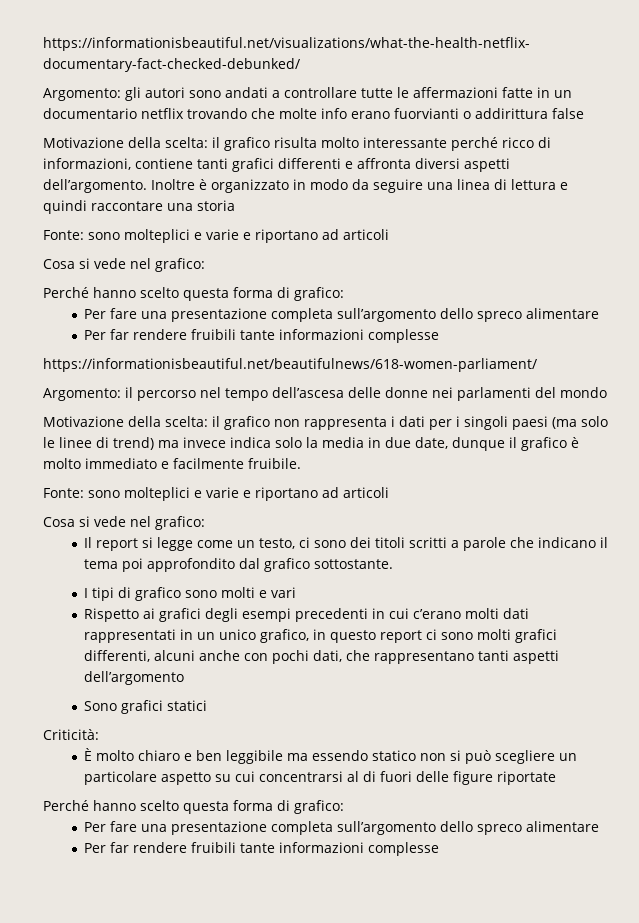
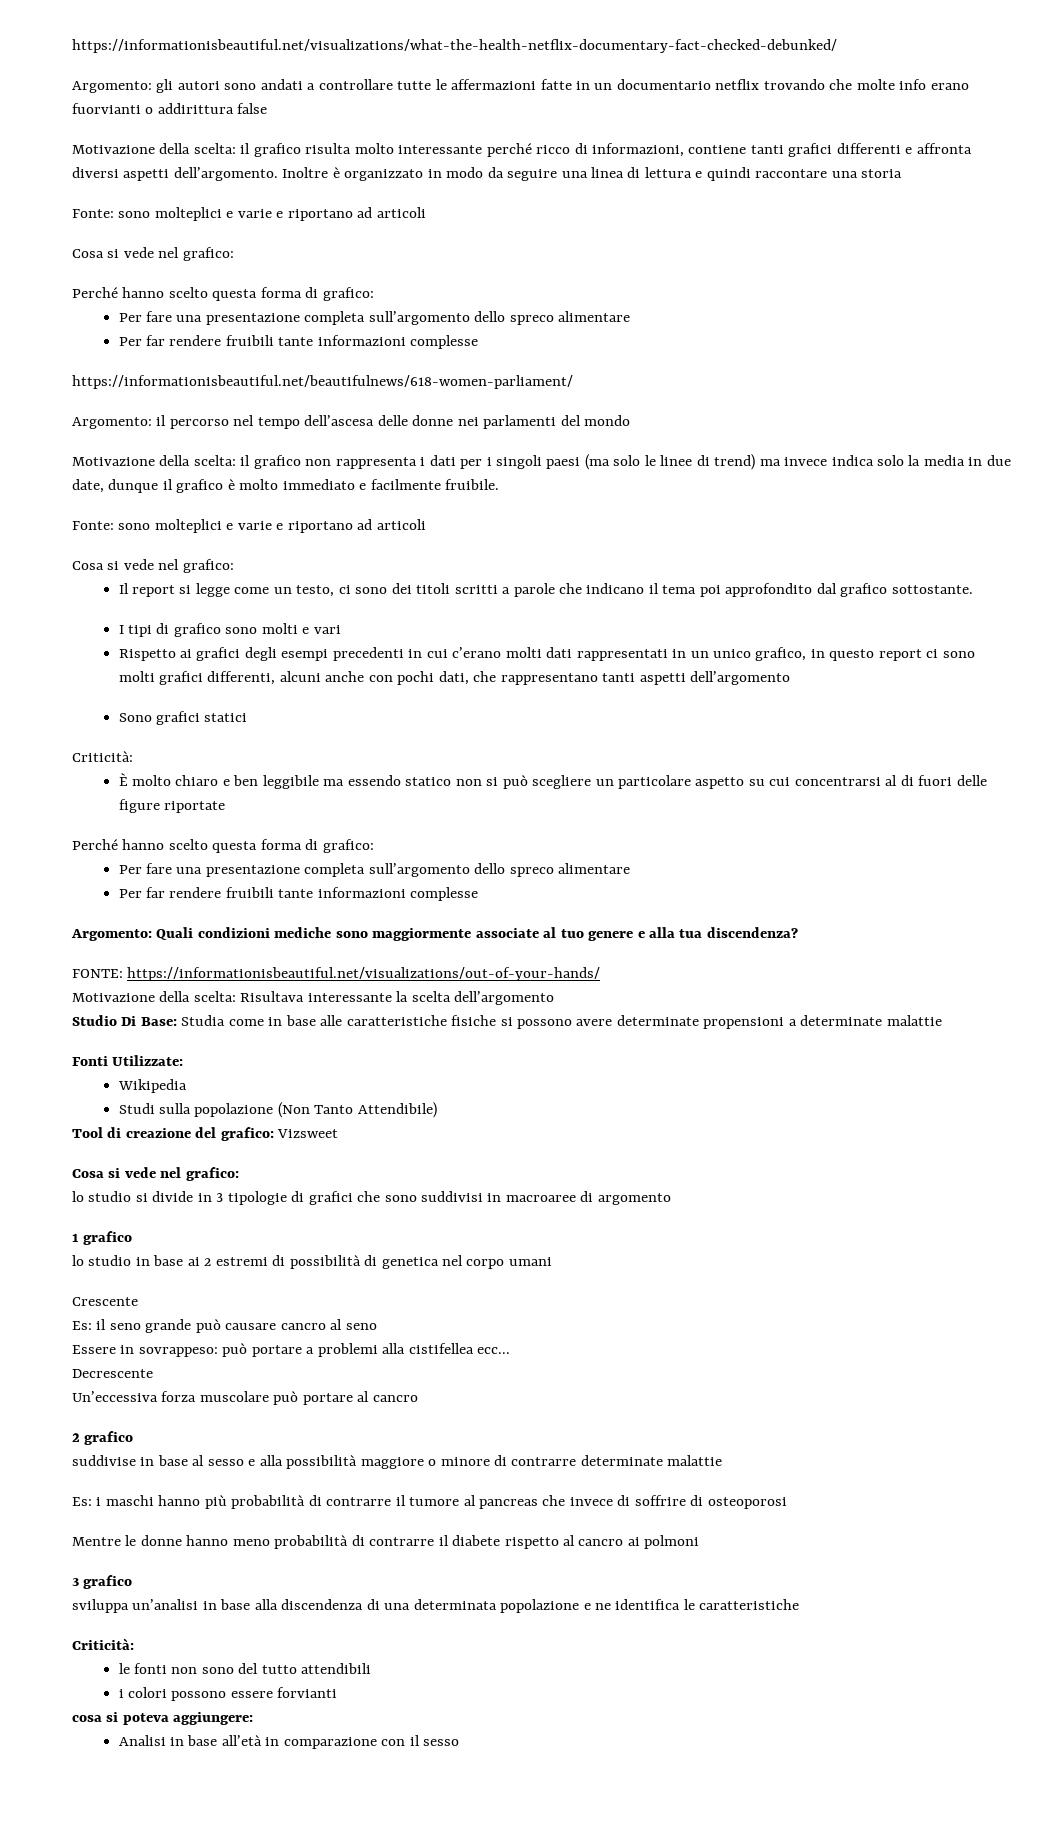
(439, 849) none -> [71,927,798,941] [72,967,601,981] [72,991,555,1005] [72,1015,942,1029] [72,1055,184,1066] [117,1079,187,1093] [118,1102,437,1118] [72,1127,339,1141] [72,1167,239,1181] [72,1191,671,1205] [72,1231,133,1245] [72,1255,552,1269] [72,1297,138,1306] [72,1319,377,1333] [72,1343,511,1357] [72,1369,153,1378] [72,1391,418,1405] [72,1431,134,1445] [72,1455,723,1469] [72,1495,787,1509] [72,1535,700,1549] [72,1575,133,1589] [72,1599,800,1613] [72,1638,134,1650] [118,1663,372,1674] [118,1687,338,1701] [72,1712,254,1725] [118,1735,460,1749] // Argomento: Quali condizioni mediche sono maggiormente associate al tuo genere e alla tua discendenza? // FONTE: https://informationisbeautiful.net/visualizations/out-of-your-hands/ // Motivazione della scelta: Risultava interessante la scelta dell’argomento // Studio Di Base: Studia come in base alle caratteristiche fisiche si possono avere determinate propensioni a determinate malattie // Fonti Utilizzate: // Wikipedia // Studi sulla popolazione (Non Tanto Attendibile) // Tool di creazione del grafico: Vizsweet // Cosa si vede nel grafico: // lo studio si divide in 3 tipologie di grafici che sono suddivisi in macroaree di argomento // 1 grafico // lo studio in base ai 2 estremi di possibilità di genetica nel corpo umani // Crescente // Es: il seno grande può causare cancro al seno // Essere in sovrappeso: può portare a problemi alla cistifellea ecc... // Decrescente // Un’eccessiva forza muscolare può portare al cancro // 2 grafico // suddivise in base al sesso e alla possibilità maggiore o minore di contrarre determinate malattie // Es: i maschi hanno più probabilità di contrarre il tumore al pancreas che invece di soffrire di osteoporosi // Mentre le donne hanno meno probabilità di contrarre il diabete rispetto al cancro ai polmoni // 3 grafico // sviluppa un’analisi in base alla discendenza di una determinata popolazione e ne identifica le caratteristiche // Criticità: // le fonti non sono del tutto attendibili // i colori possono essere forvianti // cosa si poteva aggiungere: // Analisi in base all’età in comparazione con il sesso

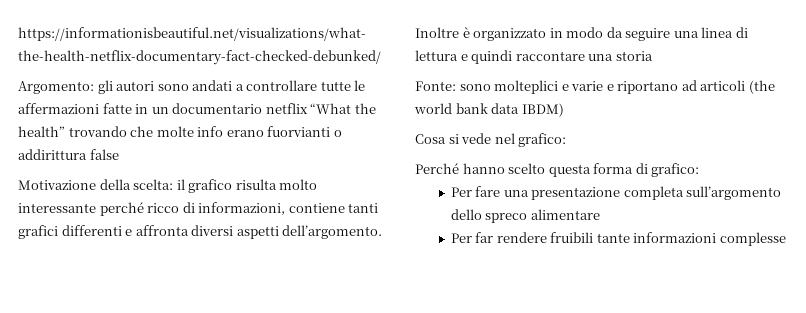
(760, 84) none -> [310,103,376,114] [18,126,65,137] “What the health”
(426, 212) none -> [748,80,775,94] [414,103,564,117] (the world bank data IBDM)
[72,375,573,389] [72,415,631,429] [72,454,1011,470] [72,479,500,493] [72,519,426,533] [72,559,234,573] [118,583,973,597] [118,623,341,637] [118,647,975,661] [118,671,791,685] [118,711,248,725] [72,751,133,762] [118,773,987,789] [118,799,226,813] [72,839,374,853] [118,863,631,877] [118,887,479,901] [71,927,798,941] [72,967,601,981] [72,991,555,1005] [72,1015,942,1029] [72,1055,184,1066] [117,1079,187,1093] [118,1102,437,1118] [72,1127,339,1141] [72,1167,239,1181] [72,1191,671,1205] [72,1231,133,1245] [72,1255,552,1269] [72,1297,138,1306] [72,1319,377,1333] [72,1343,511,1357] [72,1369,153,1378] [72,1391,418,1405] [72,1431,134,1445] [72,1455,723,1469] [72,1495,787,1509] [72,1535,700,1549] [72,1575,133,1589] [72,1599,800,1613] [72,1638,134,1650] [118,1663,372,1674] [118,1687,338,1701] [72,1712,254,1725] [118,1735,460,1749] // https://informationisbeautiful.net/beautifulnews/618-women-parliament/ // Argomento: il percorso nel tempo dell’ascesa delle donne nei parlamenti del mondo // Motivazione della scelta: il grafico non rappresenta i dati per i singoli paesi (ma solo le linee di trend) ma invece indica solo la media in due date, dunque il grafico è molto immediato e facilmente fruibile. // Fonte: sono molteplici e varie e riportano ad articoli // Cosa si vede nel grafico: // Il report si legge come un testo, ci sono dei titoli scritti a parole che indicano il tema poi approfondito dal grafico sottostante. // I tipi di grafico sono molti e vari // Rispetto ai grafici degli esempi precedenti in cui c’erano molti dati rappresentati in un unico grafico, in questo report ci sono molti grafici differenti, alcuni anche con pochi dati, che rappresentano tanti aspetti dell’argomento // Sono grafici statici // Criticità: // È molto chiaro e ben leggibile ma essendo statico non si può scegliere un particolare aspetto su cui concentrarsi al di fuori delle figure riportate // Perché hanno scelto questa forma di grafico: // Per fare una presentazione completa sull’argomento dello spreco alimentare // Per far rendere fruibili tante informazioni complesse // Argomento: Quali condizioni mediche sono maggiormente associate al tuo genere e alla tua discendenza? // FONTE: https://informationisbeautiful.net/visualizations/out-of-your-hands/ // Motivazione della scelta: Risultava interessante la scelta dell’argomento // Studio Di Base: Studia come in base alle caratteristiche fisiche si possono avere determinate propensioni a determinate malattie // Fonti Utilizzate: // Wikipedia // Studi sulla popolazione (Non Tanto Attendibile) // Tool di creazione del grafico: Vizsweet // Cosa si vede nel grafico: // lo studio si divide in 3 tipologie di grafici che sono suddivisi in macroaree di argomento // 1 grafico // lo studio in base ai 2 estremi di possibilità di genetica nel corpo umani // Crescente // Es: il seno grande può causare cancro al seno // Essere in sovrappeso: può portare a problemi alla cistifellea ecc... // Decrescente // Un’eccessiva forza muscolare può portare al cancro // 2 grafico // suddivise in base al sesso e alla possibilità maggiore o minore di contrarre determinate malattie // Es: i maschi hanno più probabilità di contrarre il tumore al pancreas che invece di soffrire di osteoporosi // Mentre le donne hanno meno probabilità di contrarre il diabete rispetto al cancro ai polmoni // 3 grafico // sviluppa un’analisi in base alla discendenza di una determinata popolazione e ne identifica le caratteristiche // Criticità: // le fonti non sono del tutto attendibili // i colori possono essere forvianti // cosa si poteva aggiungere: // Analisi in base all’età in comparazione con il sesso -> (786, 239) none

